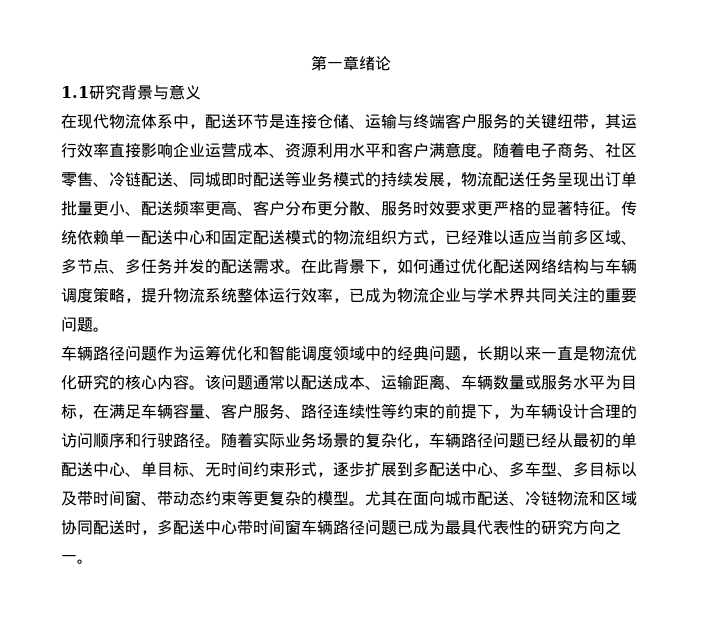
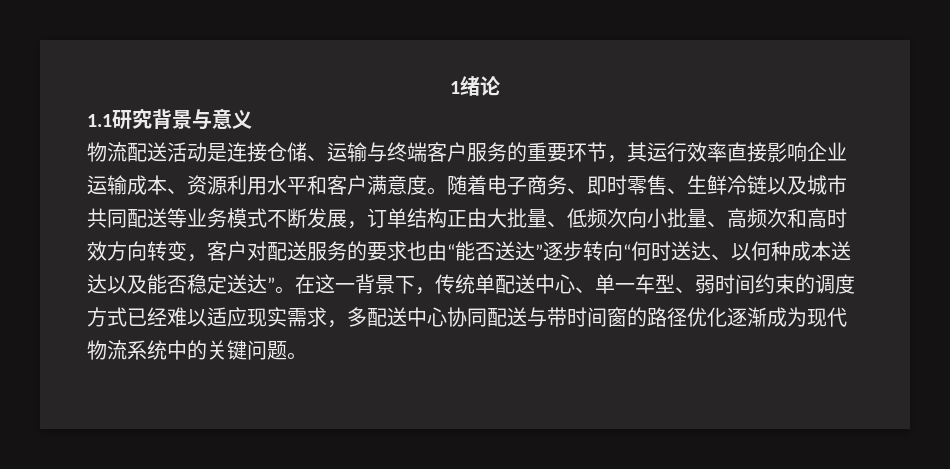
[311,55,359,71] 第一章 -> [450,81,460,94] 1
[61,113,269,129] 在现代物流体系中，配送环节 -> [87,142,207,162] 物流配送活动
[525,114,589,129] 关键纽带 -> [527,142,607,162] 重要环节
[221,143,237,158] 营 -> [107,175,127,195] 输
[605,143,637,158] [61,171,637,187] [61,200,637,216] [61,229,637,245] [61,258,637,274] [61,287,637,303] [61,316,109,332] [61,345,637,361] [61,374,637,390] [61,403,637,419] [61,432,637,448] [61,461,637,477] [61,490,637,506] [61,519,621,535] [61,555,77,562] 社区零售、冷链配送、同城即时配送等业务模式的持续发展，物流配送任务呈现出订单批量更小、配送频率更高、客户分布更分散、服务时效要求更严格的显著特征。传统依赖单一配送中心和固定配送模式的物流组织方式，已经难以适应当前多区域、多节点、多任务并发的配送需求。在此背景下，如何通过优化配送网络结构与车辆调度策略，提升物流系统整体运行效率，已成为物流企业与学术界共同关注的重要问题。 // 车辆路径问题作为运筹优化和智能调度领域中的经典问题，长期以来一直是物流优化研究的核心内容。该问题通常以配送成本、运输距离、车辆数量或服务水平为目标，在满足车辆容量、客户服务、路径连续性等约束的前提下，为车辆设计合理的访问顺序和行驶路径。随着实际业务场景的复杂化，车辆路径问题已经从最初的单配送中心、单目标、无时间约束形式，逐步扩展到多配送中心、多车型、多目标以及带时间窗、带动态约束等更复杂的模型。尤其在面向城市配送、冷链物流和区域协同配送时，多配送中心带时间窗车辆路径问题已成为最具代表性的研究方向之一 -> [587,175,847,195] [87,208,847,229] [87,241,851,262] [87,274,855,295] [87,307,847,328] [87,340,287,360] 即时零售、生鲜冷链以及城市共同配送等业务模式不断发展，订单结构正由大批量、低频次向小批量、高频次和高时效方向转变，客户对配送服务的要求也由“能否送达”逐步转向“何时送达、以何种成本送达以及能否稳定送达”。在这一背景下，传统单配送中心、单一车型、弱时间约束的调度方式已经难以适应现实需求，多配送中心协同配送与带时间窗的路径优化逐渐成为现代物流系统中的关键问题

